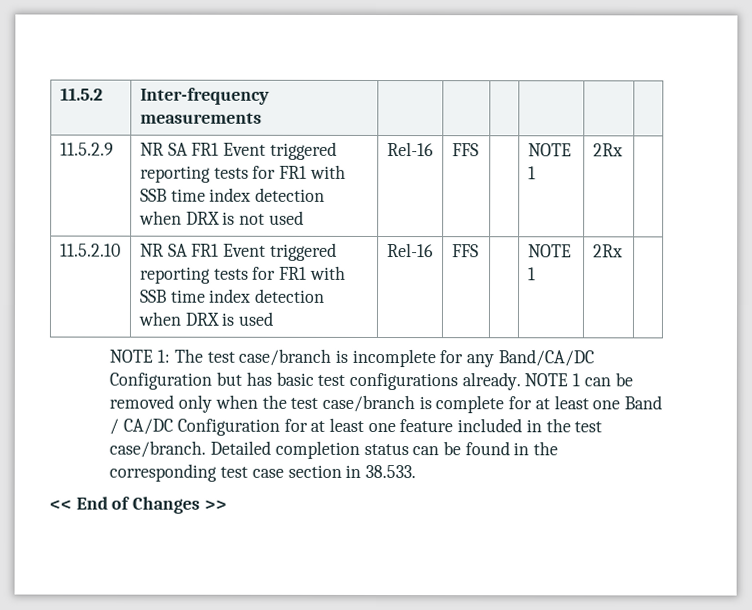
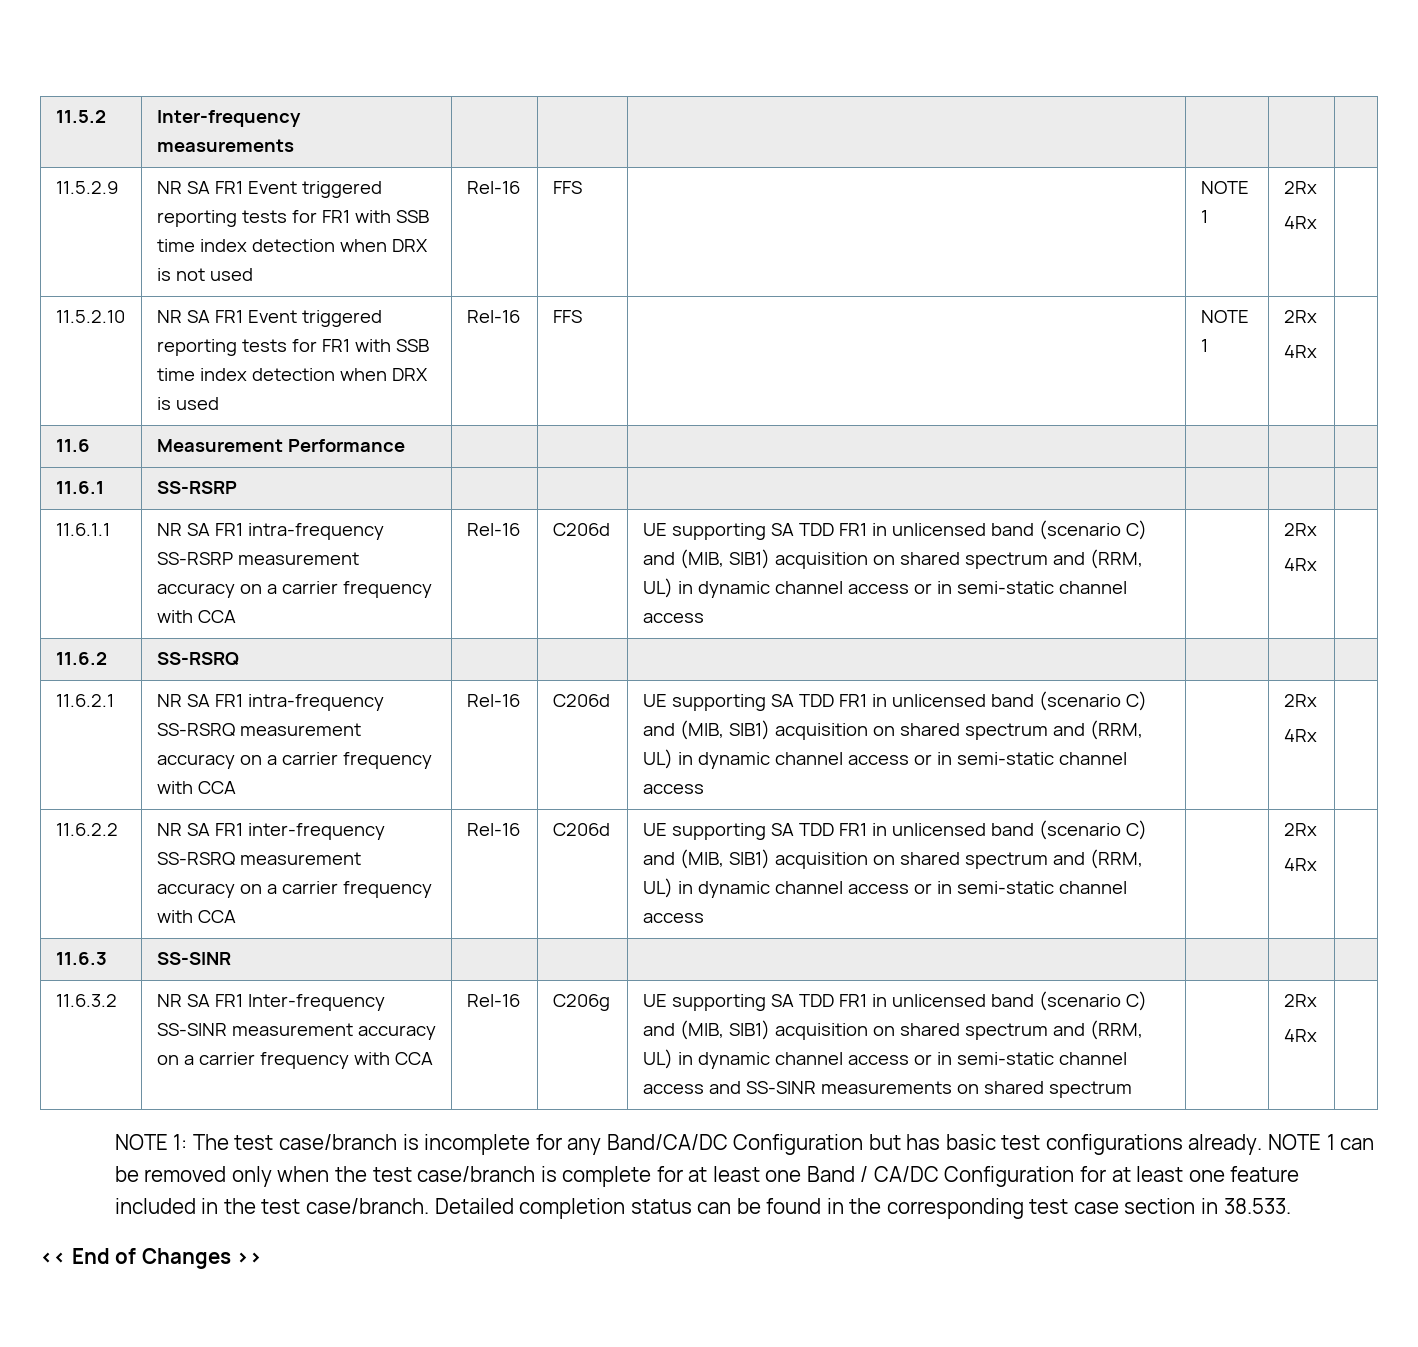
(623, 150) none -> [1283,216,1317,229] // 4Rx
(623, 251) none -> [1283,345,1317,358] [55,439,90,452] [156,439,405,452] [55,481,104,494] [156,481,237,494] [55,523,110,536] [156,523,384,540] [156,552,359,565] [156,581,432,598] [156,610,236,623] [466,523,520,536] [552,523,610,536] [642,520,1147,540] [642,549,1143,569] [642,578,1127,598] [642,613,704,623] [1283,523,1317,536] [1283,558,1317,571] [55,652,107,665] [156,652,239,666] [55,694,114,707] [156,694,384,711] [156,723,361,736] [156,752,432,769] [156,781,236,794] [466,694,520,707] [552,694,610,707] [642,691,1147,711] [642,720,1143,740] [642,749,1127,769] [642,784,704,794] [1283,694,1317,707] [1283,729,1317,742] [55,823,118,836] [156,823,385,840] [156,852,361,865] [156,881,432,898] [156,910,236,923] [466,823,520,836] [552,823,610,836] [642,820,1147,840] [642,849,1143,869] [642,878,1127,898] [642,913,704,923] [1283,823,1317,836] [1283,858,1317,871] [55,952,107,965] [156,952,231,965] [55,994,117,1007] [156,994,385,1011] [156,1023,436,1040] [156,1052,433,1069] [466,994,520,1007] [552,994,610,1011] [642,991,1147,1011] [642,1020,1143,1040] [642,1049,1127,1069] [642,1081,1132,1098] [1283,994,1317,1007] [1283,1029,1317,1042] // 4Rx | // 11.6 | Measurement Performance | | | | | | // 11.6.1 | SS-RSRP | | | | | | // 11.6.1.1 | NR SA FR1 intra-frequency SS-RSRP measurement accuracy on a carrier frequency with CCA | Rel-16 | C206d | UE supporting SA TDD FR1 in unlicensed band (scenario C) and (MIB, SIB1) acquisition on shared spectrum and (RRM, UL) in dynamic channel access or in semi-static channel access | | 2Rx // 4Rx | // 11.6.2 | SS-RSRQ | | | | | | // 11.6.2.1 | NR SA FR1 intra-frequency SS-RSRQ measurement accuracy on a carrier frequency with CCA | Rel-16 | C206d | UE supporting SA TDD FR1 in unlicensed band (scenario C) and (MIB, SIB1) acquisition on shared spectrum and (RRM, UL) in dynamic channel access or in semi-static channel access | | 2Rx // 4Rx | // 11.6.2.2 | NR SA FR1 inter-frequency SS-RSRQ measurement accuracy on a carrier frequency with CCA | Rel-16 | C206d | UE supporting SA TDD FR1 in unlicensed band (scenario C) and (MIB, SIB1) acquisition on shared spectrum and (RRM, UL) in dynamic channel access or in semi-static channel access | | 2Rx // 4Rx | // 11.6.3 | SS-SINR | | | | | | // 11.6.3.2 | NR SA FR1 Inter-frequency SS-SINR measurement accuracy on a carrier frequency with CCA | Rel-16 | C206g | UE supporting SA TDD FR1 in unlicensed band (scenario C) and (MIB, SIB1) acquisition on shared spectrum and (RRM, UL) in dynamic channel access or in semi-static channel access and SS-SINR measurements on shared spectrum | | 2Rx // 4Rx

